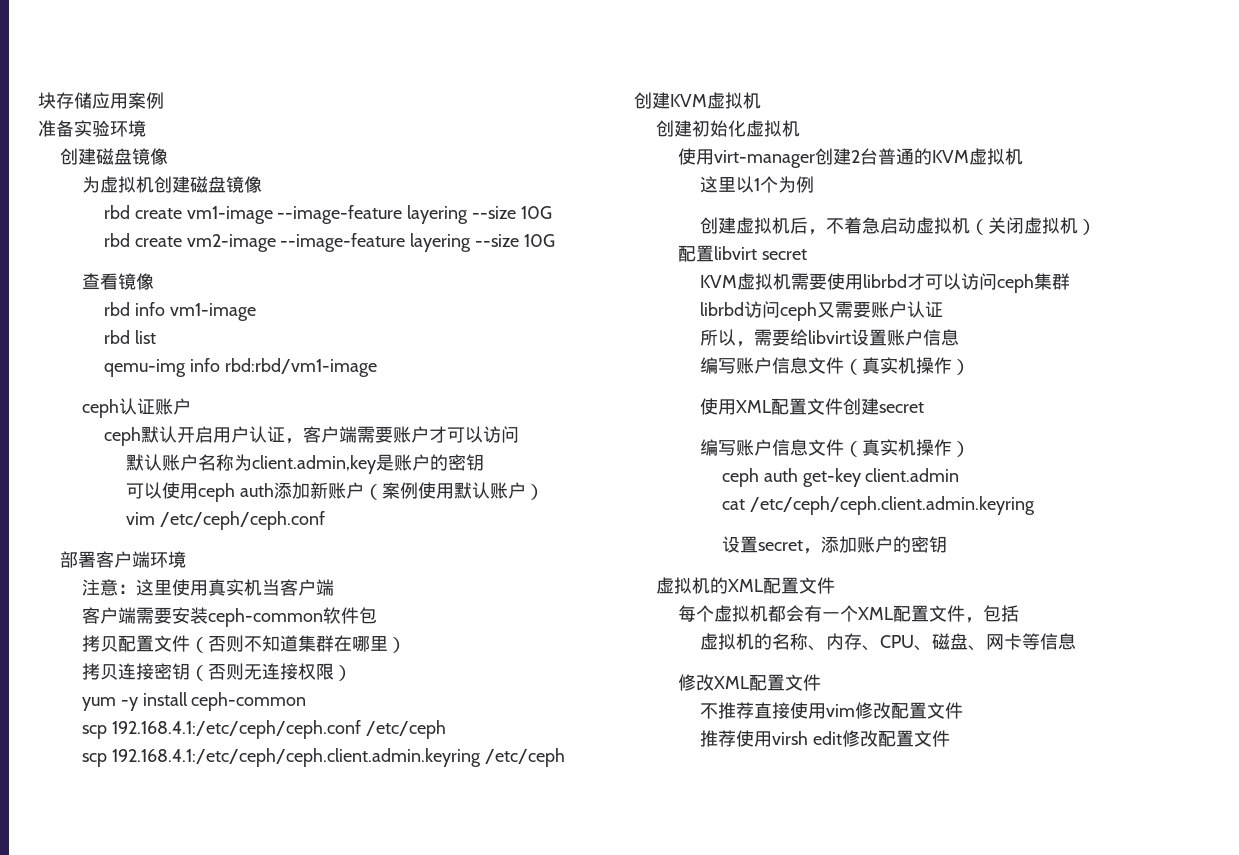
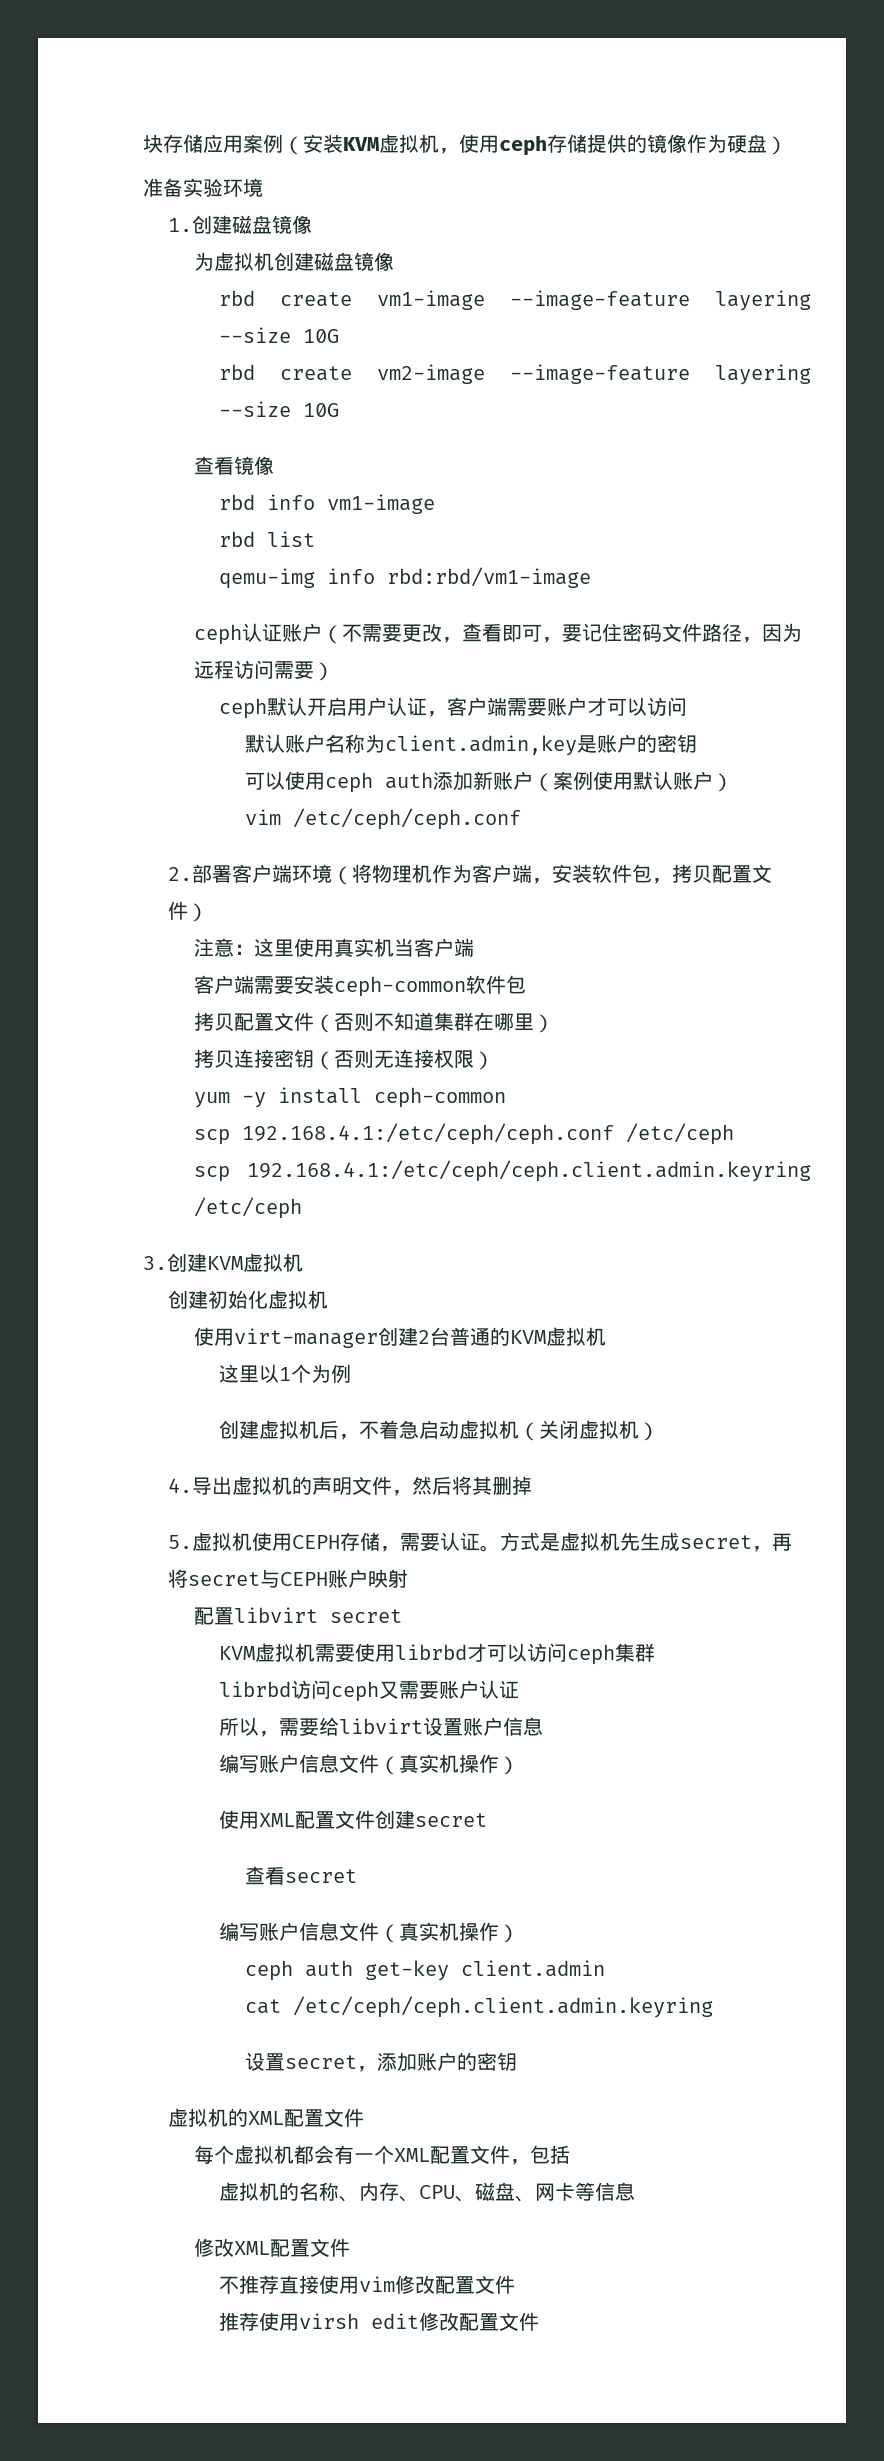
(164, 100) none -> [283,134,787,156] （安装KVM虚拟机，使用ceph存储提供的镜像作为硬盘）
(146, 128) none -> [168,218,193,232] 1.
(191, 406) none -> [321,623,802,644] [193,660,334,681] （不需要更改，查看即可，要记住密码文件路径，因为远程访问需要）
(325, 520) none -> [168,867,193,881] 2.
(186, 559) none -> [332,864,773,885] [168,901,209,922] （将物理机作为客户端，安装软件包，拷贝配置文件）
(565, 757) none -> [143,1256,167,1270] 3.
(1096, 227) none -> [168,1476,533,1496] [168,1532,793,1552] [168,1569,409,1588] // 4.导出虚拟机的声明文件，然后将其删掉 // 5.虚拟机使用CEPH存储，需要认证。方式是虚拟机先生成secret，再将secret与CEPH账户映射
(924, 407) none -> [244,1866,357,1885] // 查看secret

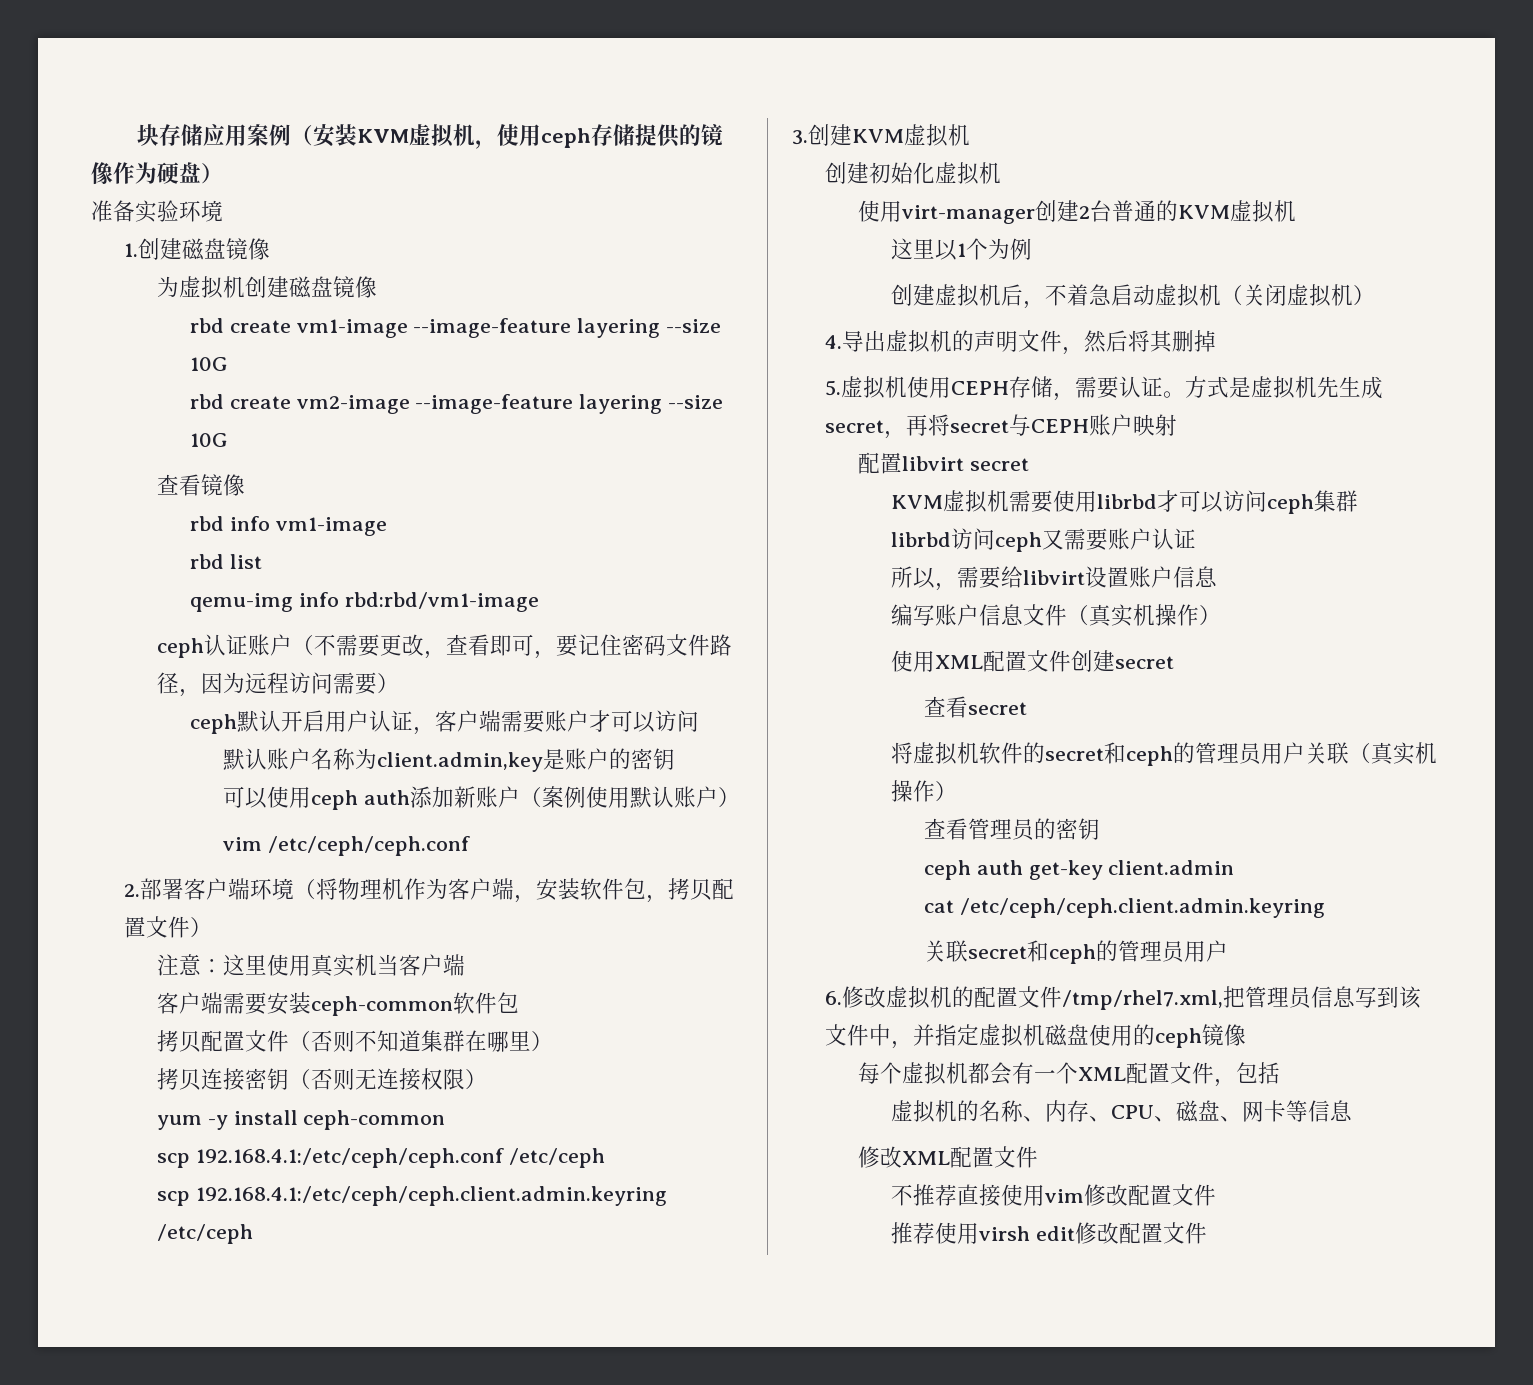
[219,1922,520,1943] 编写账户信息文件（真实机操作） -> [891,742,1438,766] [891,780,958,802] [924,818,1101,841] 将虚拟机软件的secret和ceph的管理员用户关联（真实机操作） // 查看管理员的密钥
[244,2052,517,2072] [168,2108,365,2127] 设置secret，添加账户的密钥 // 虚拟机的XML配置文件 -> [924,940,1229,964] [825,986,1421,1010] [825,1024,1247,1049] 关联secret和ceph的管理员用户 // 6.修改虚拟机的配置文件/tmp/rhel7.xml,把管理员信息写到该文件中，并指定虚拟机磁盘使用的ceph镜像

